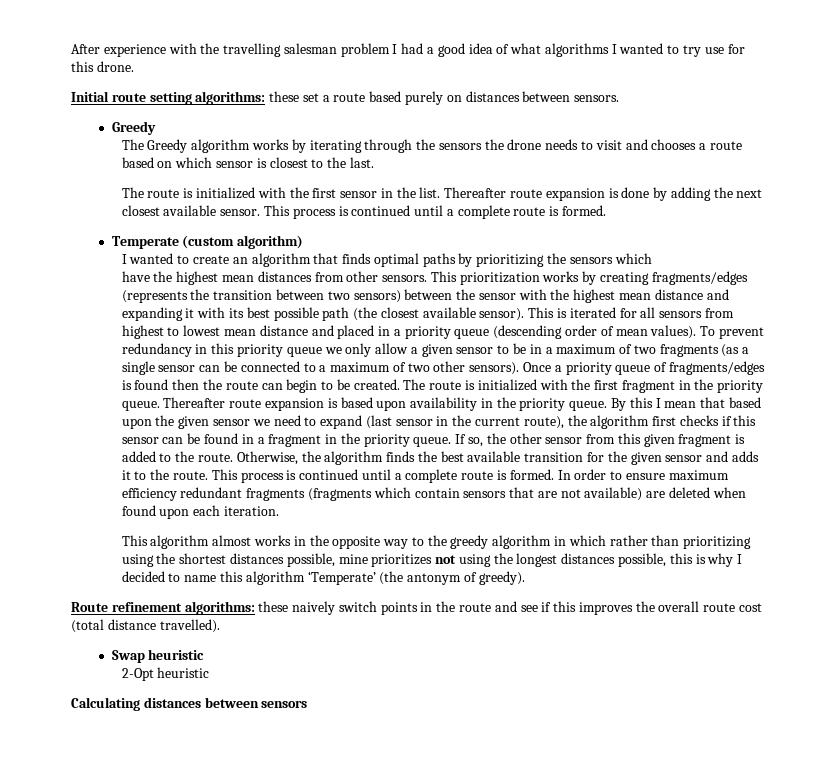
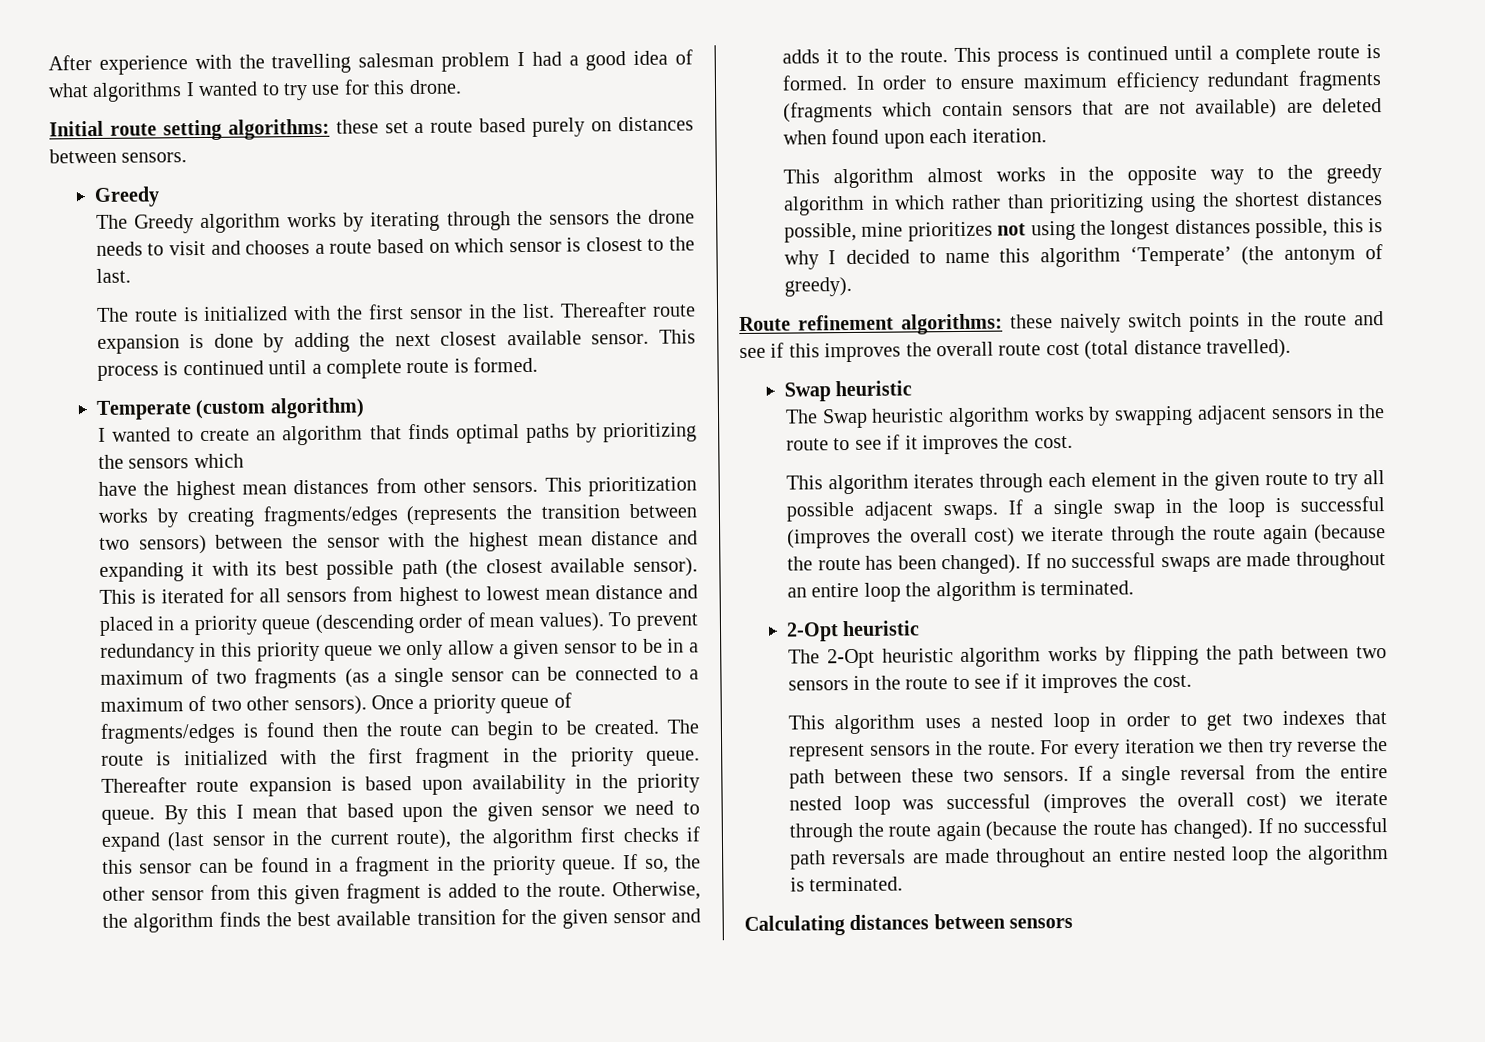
[121,667,210,681] 2-Opt heuristic -> [784,404,1385,429] [785,434,1073,455] [785,470,1385,495] [785,496,1385,522] [786,524,1386,549] [786,551,1386,575] [786,580,1135,602] [785,620,921,642] [787,644,1387,669] [787,673,1192,694] [787,710,1387,735] [788,737,1388,762] [788,763,1388,789] [788,791,1388,815] [788,817,1388,843] [789,845,1389,870] [789,876,904,892] The Swap heuristic algorithm works by swapping adjacent sensors in the route to see if it improves the cost. // This algorithm iterates through each element in the given route to try all possible adjacent swaps. If a single swap in the loop is successful (improves the overall cost) we iterate through the route again (because the route has been changed). If no successful swaps are made throughout an entire loop the algorithm is terminated. // 2-Opt heuristic // The 2-Opt heuristic algorithm works by flipping the path between two sensors in the route to see if it improves the cost. // This algorithm uses a nested loop in order to get two indexes that represent sensors in the route. For every iteration we then try reverse the path between these two sensors. If a single reversal from the entire nested loop was successful (improves the overall cost) we iterate through the route again (because the route has changed). If no successful path reversals are made throughout an entire nested loop the algorithm is terminated.

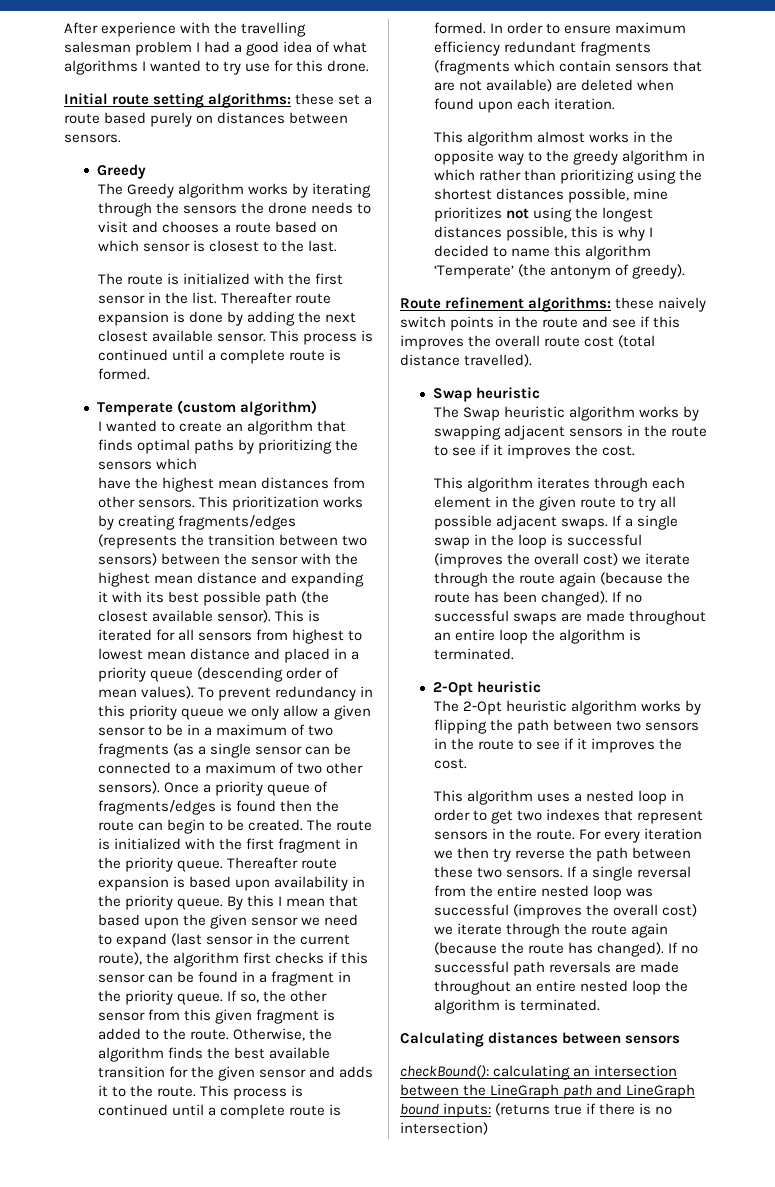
(1074, 923) none -> [400,1065,678,1080] [400,1084,696,1099] [400,1103,673,1118] [400,1122,488,1135] // checkBound(): calculating an intersection between the LineGraph path and LineGraph bound inputs: (returns true if there is no intersection)

